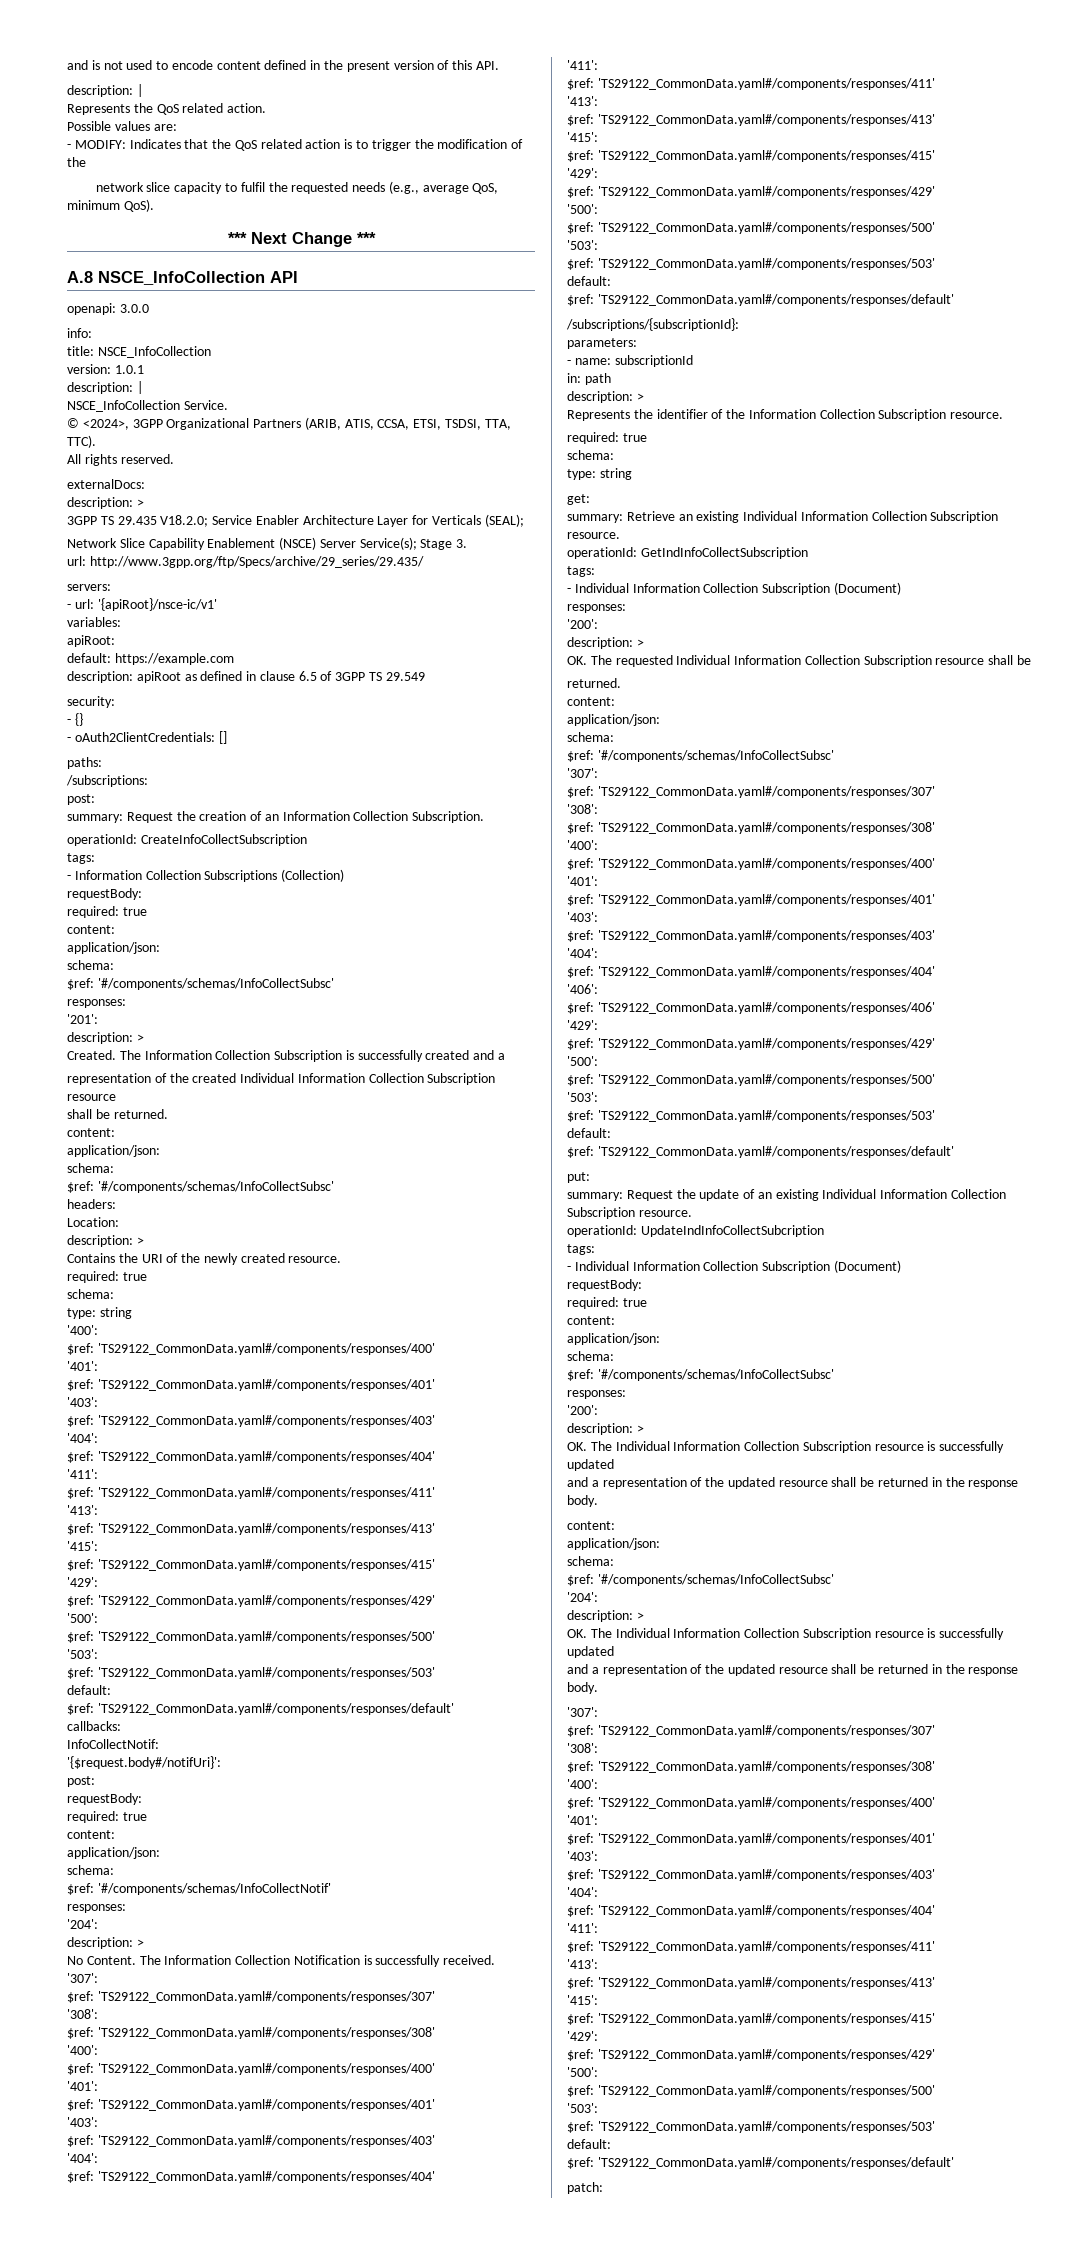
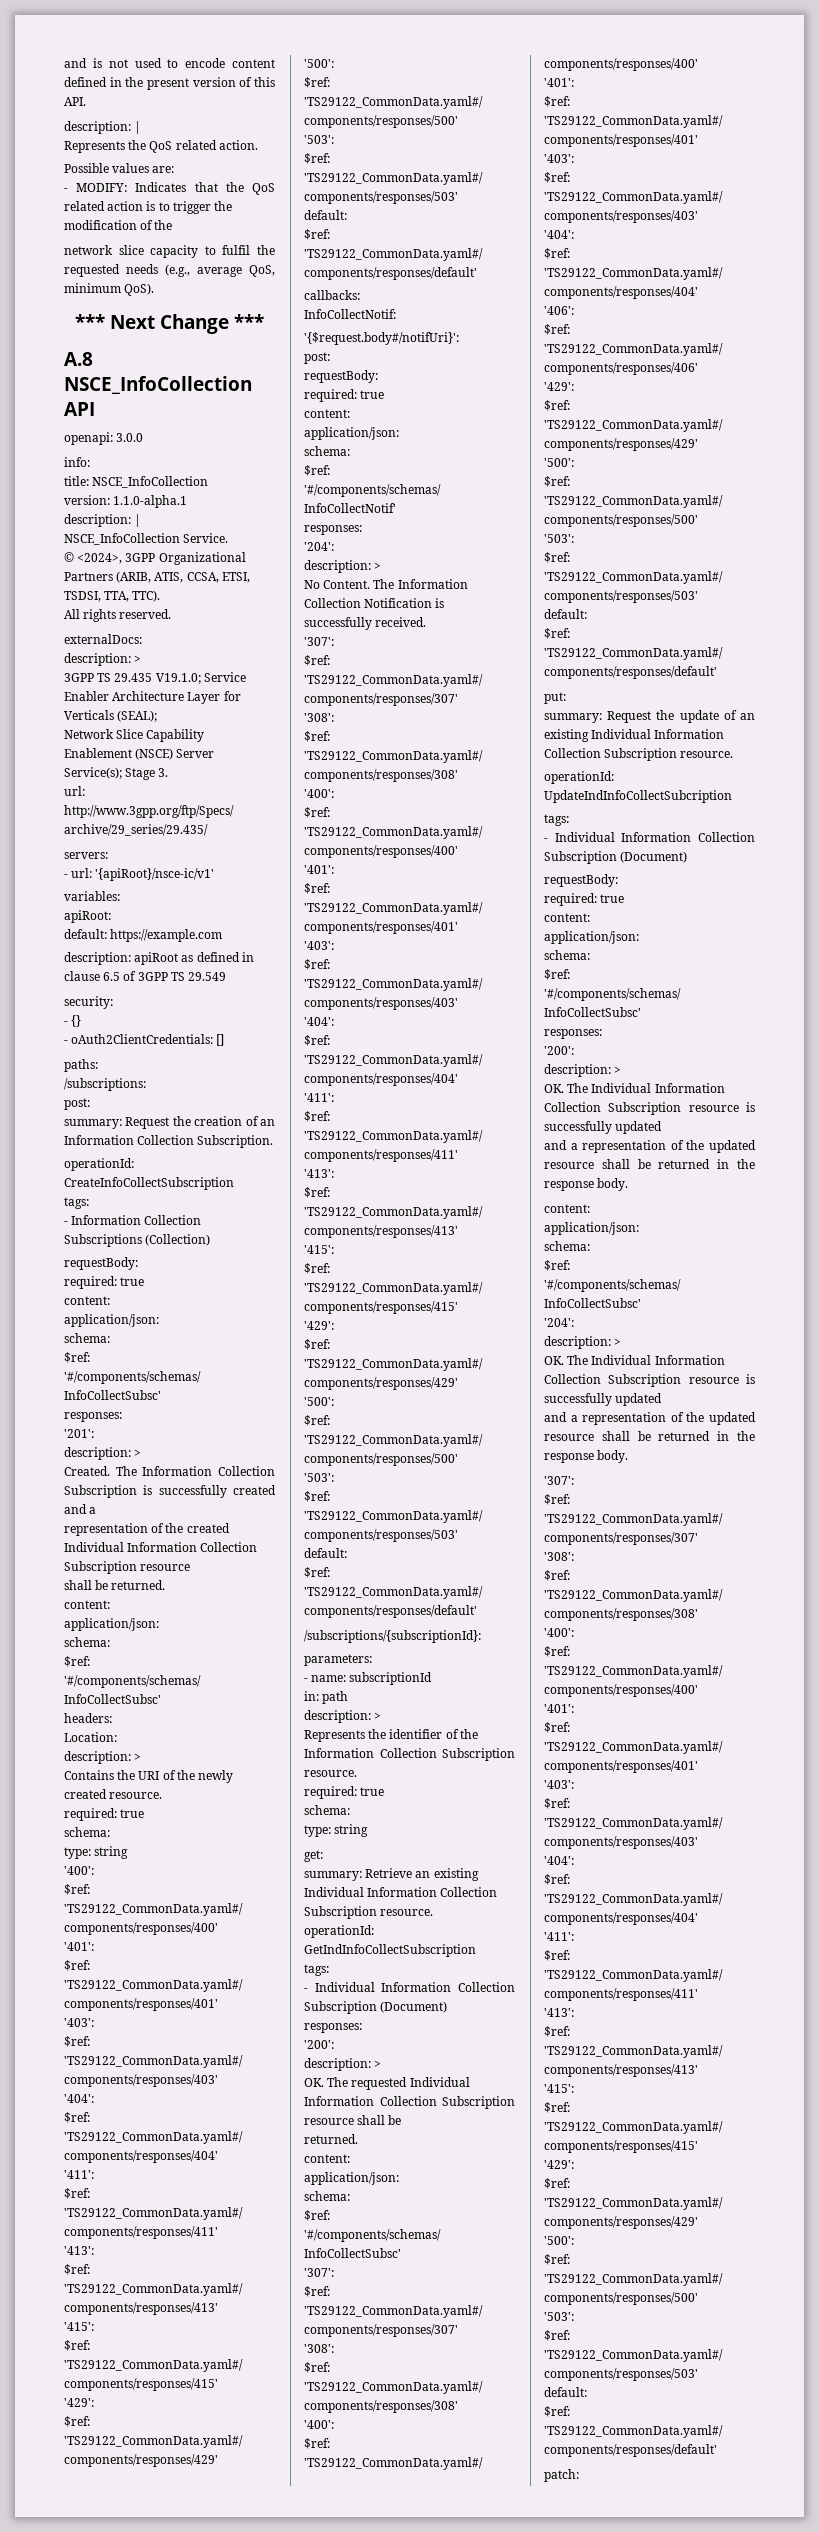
[114,365,144,374] 1.0.1 -> [113,495,188,508] 1.1.0-alpha.1
[160,515,209,527] V18.2.0; -> [155,673,201,684] V19.1.0;

